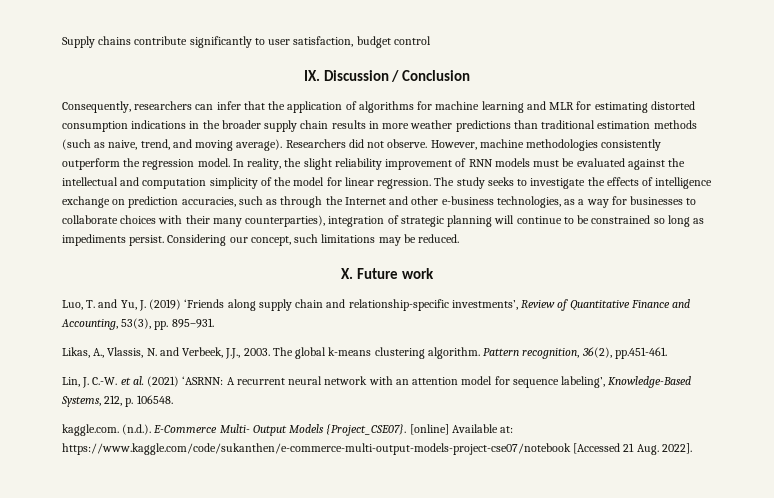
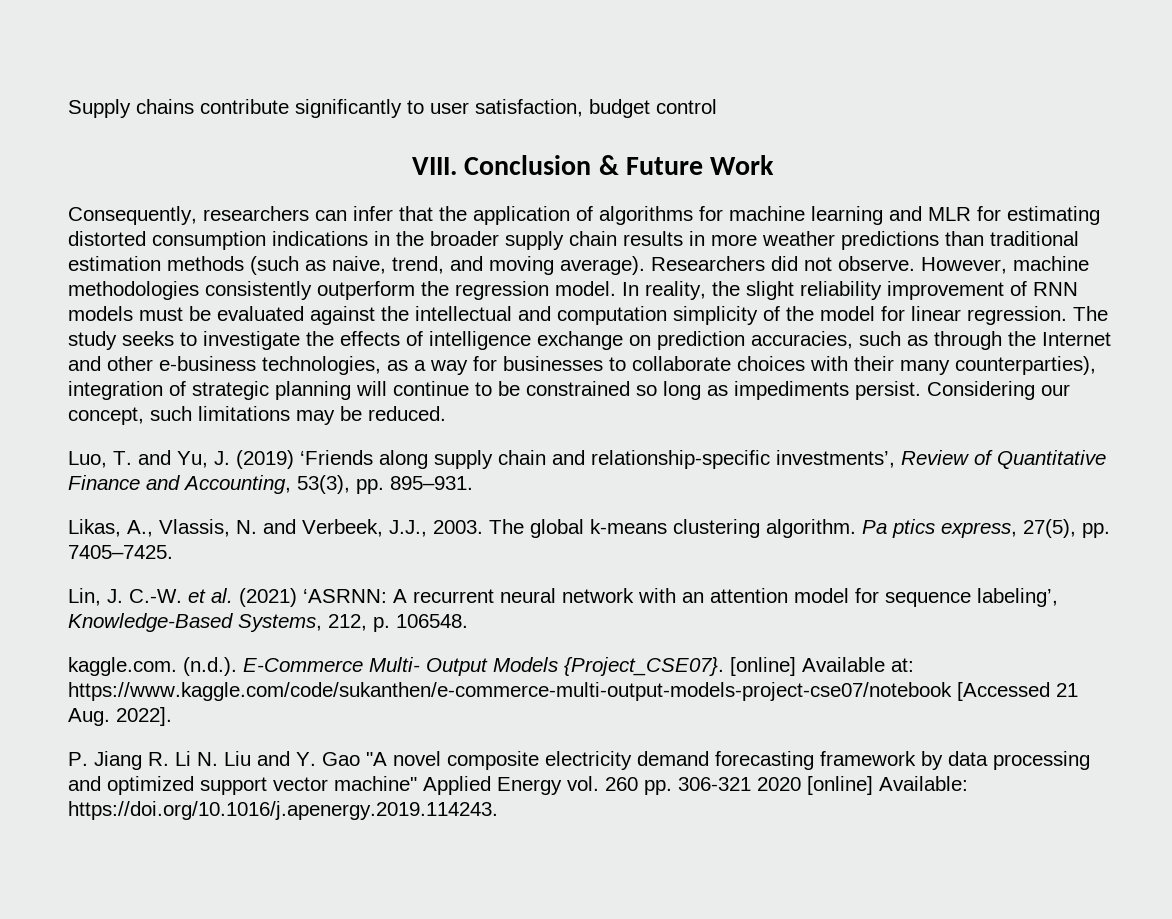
[303,70,471,82] IX. Discussion / Conclusion -> [411,155,775,175] VIII. Conclusion & Future Work
[341,268,434,279] // X. Future work -> (446, 413) none
[483,347,667,359] Pattern recognition, 36(2), pp.451-461. -> [862,519,1110,538] [68,545,173,559] Pa ptics express, 27(5), pp. 7405–7425.
(692, 448) none -> [68,751,1090,770] [68,776,968,795] [68,801,498,820] // P. Jiang R. Li N. Liu and Y. Gao "A novel composite electricity demand forecasting framework by data processing and optimized support vector machine" Applied Energy vol. 260 pp. 306-321 2020 [online] Available: https://doi.org/10.1016/j.apenergy.2019.114243.

